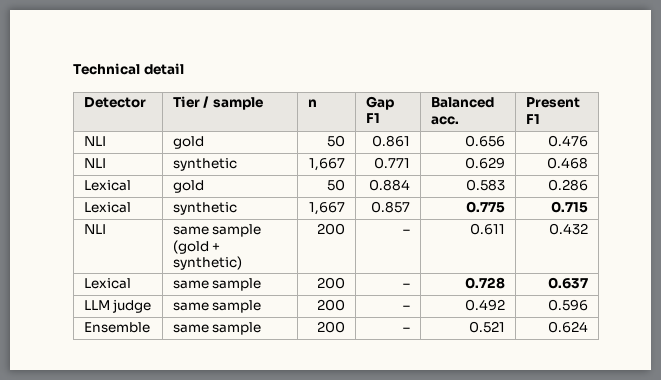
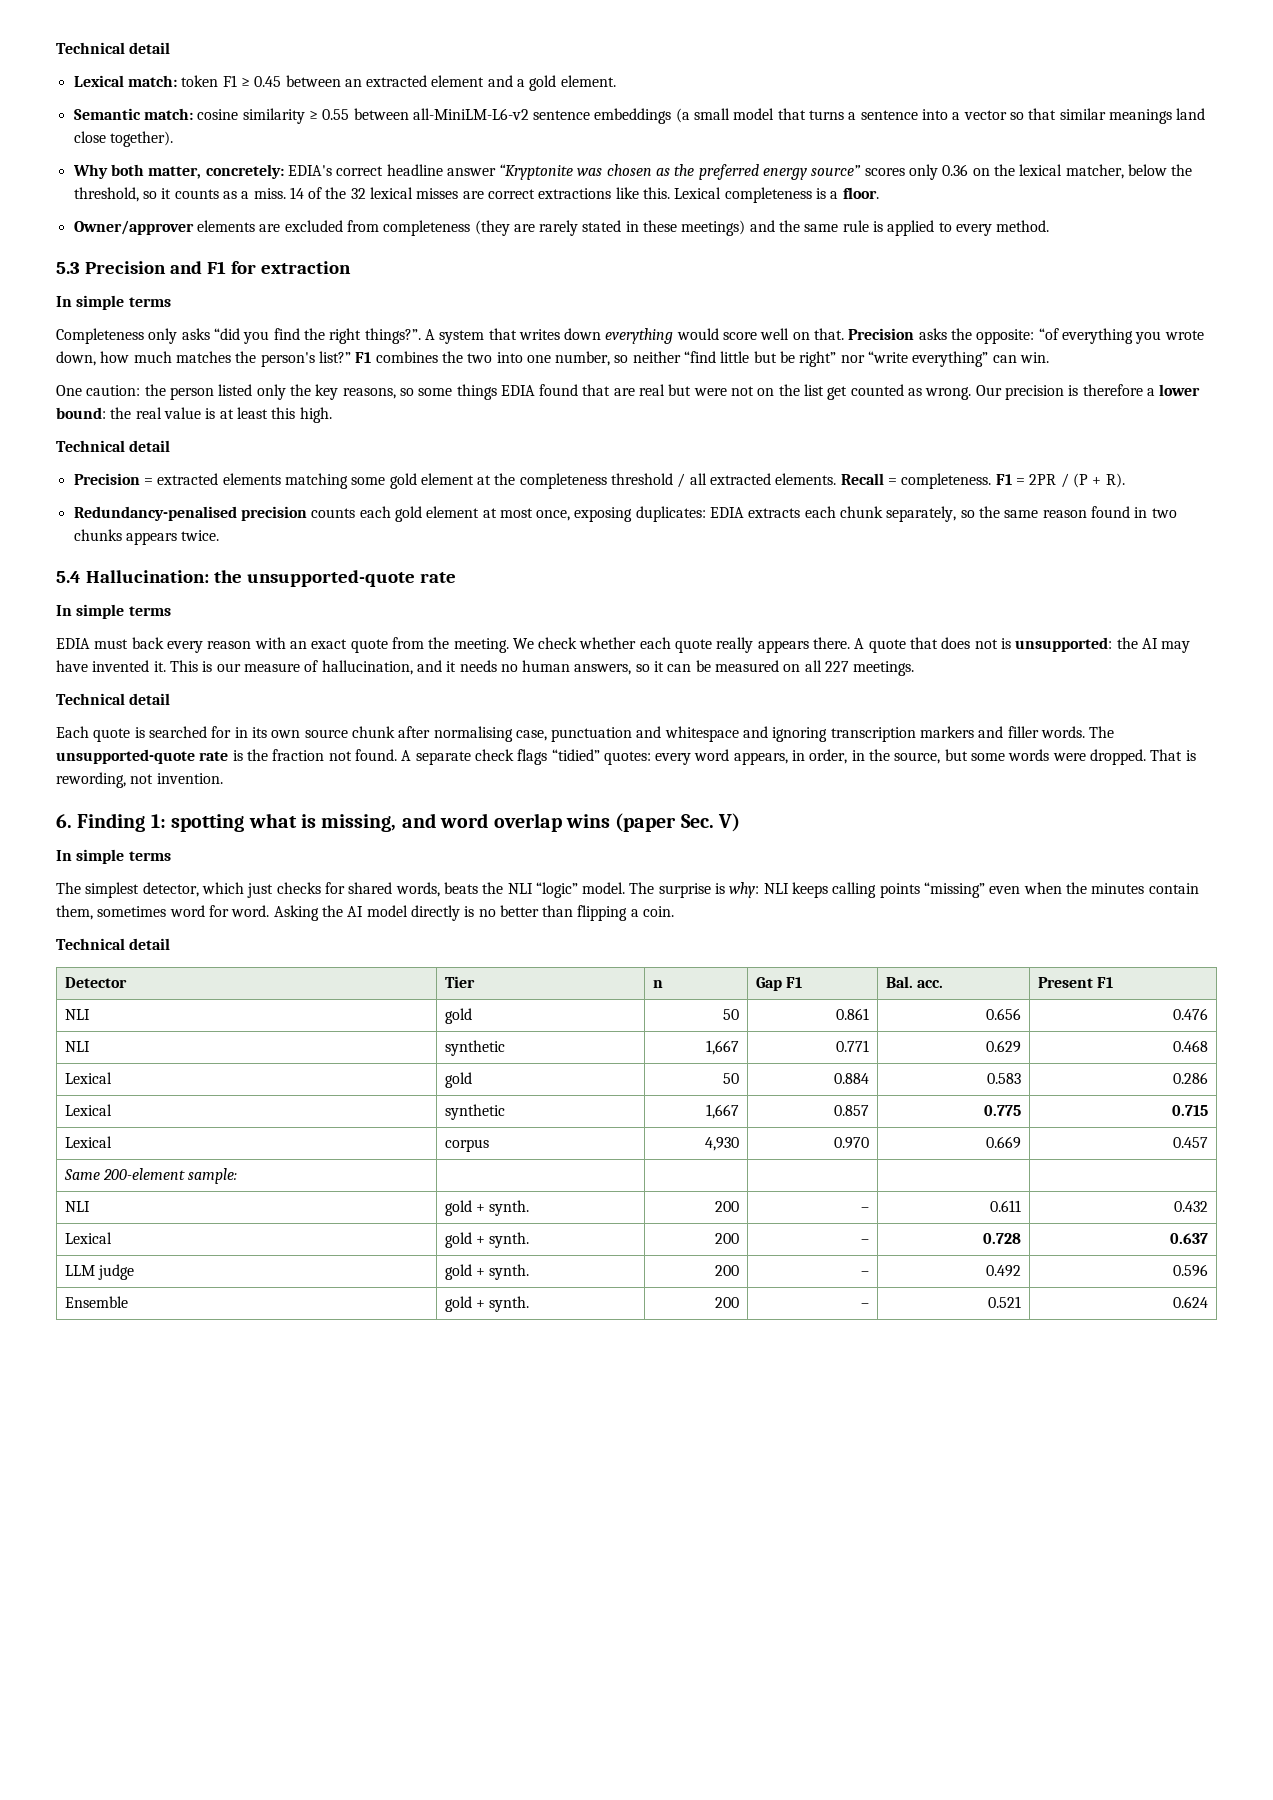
[73,63,184,75] Technical detail -> [56,42,171,54] [73,75,616,91] [73,108,1206,124] [73,131,173,147] [72,164,1193,180] [73,187,879,203] [73,220,1050,236] [56,261,351,274] [56,295,171,310] [56,328,1204,344] [56,351,1050,367] [56,384,1201,400] [56,407,332,423] [56,440,171,452] [73,473,1125,489] [73,506,1177,522] [73,529,220,545] [56,570,456,587] [56,604,171,619] [56,637,1191,653] [56,660,915,676] [56,693,171,705] [56,726,1115,742] [56,749,1196,765] [56,772,223,788] [56,813,741,832] [56,849,171,864] [56,882,1199,898] [56,905,675,921] [56,938,171,950] Technical detail // Lexical match: token F1 ≥ 0.45 between an extracted element and a gold element. // Semantic match: cosine similarity ≥ 0.55 between all-MiniLM-L6-v2 sentence embeddings (a small model that turns a sentence into a vector so that similar meanings land close together). // Why both matter, concretely: EDIA's correct headline answer “Kryptonite was chosen as the preferred energy source” scores only 0.36 on the lexical matcher, below the threshold, so it counts as a miss. 14 of the 32 lexical misses are correct extractions like this. Lexical completeness is a floor. // Owner/approver elements are excluded from completeness (they are rarely stated in these meetings) and the same rule is applied to every method. // 5.3 Precision and F1 for extraction // In simple terms // Completeness only asks “did you find the right things?”. A system that writes down everything would score well on that. Precision asks the opposite: “of everything you wrote down, how much matches the person's list?” F1 combines the two into one number, so neither “find little but be right” nor “write everything” can win. // One caution: the person listed only the key reasons, so some things EDIA found that are real but were not on the list get counted as wrong. Our precision is therefore a lower bound: the real value is at least this high. // Technical detail // Precision = extracted elements matching some gold element at the completeness threshold / all extracted elements. Recall = completeness. F1 = 2PR / (P + R). // Redundancy-penalised precision counts each gold element at most once, exposing duplicates: EDIA extracts each chunk separately, so the same reason found in two chunks appears twice. // 5.4 Hallucination: the unsupported-quote rate // In simple terms // EDIA must back every reason with an exact quote from the meeting. We check whether each quote really appears there. A quote that does not is unsupported: the AI may have invented it. This is our measure of hallucination, and it needs no human answers, so it can be measured on all 227 meetings. // Technical detail // Each quote is searched for in its own source chunk after normalising case, punctuation and whitespace and ignoring transcription markers and filler words. The unsupported-quote rate is the fraction not found. A separate check flags “tidied” quotes: every word appears, in order, in the source, but some words were dropped. That is rewording, not invention. // 6. Finding 1: spotting what is missing, and word overlap wins (paper Sec. V) // In simple terms // The simplest detector, which just checks for shared words, beats the NLI “logic” model. The surprise is why: NLI keeps calling points “missing” even when the minutes contain them, sometimes word for word. Asking the AI model directly is no better than flipping a coin. // Technical detail
[203,96,264,110] / sample -> (475, 982) none
[430,97,494,108] Balanced -> [885,976,913,988] Bal.
[83,224,106,234] [172,224,262,237] [172,240,221,254] [172,256,242,270] NLI | same sample (gold + synthetic) -> [64,1136,112,1148] [444,1139,489,1152] [705,1137,740,1151] [834,1137,870,1149] [986,1136,1022,1149] [1173,1137,1209,1148] [63,1168,238,1184] [64,1201,90,1212] [444,1200,530,1216] Lexical | corpus | 4,930 | 0.970 | 0.669 | 0.457 // Same 200-element sample: | | | | | // NLI | gold + synth.
[172,278,262,291] same sample -> [444,1232,530,1248] gold + synth.
[172,300,262,313] same sample -> [444,1264,530,1280] gold + synth.
[172,322,262,335] same sample -> [444,1296,530,1312] gold + synth.

